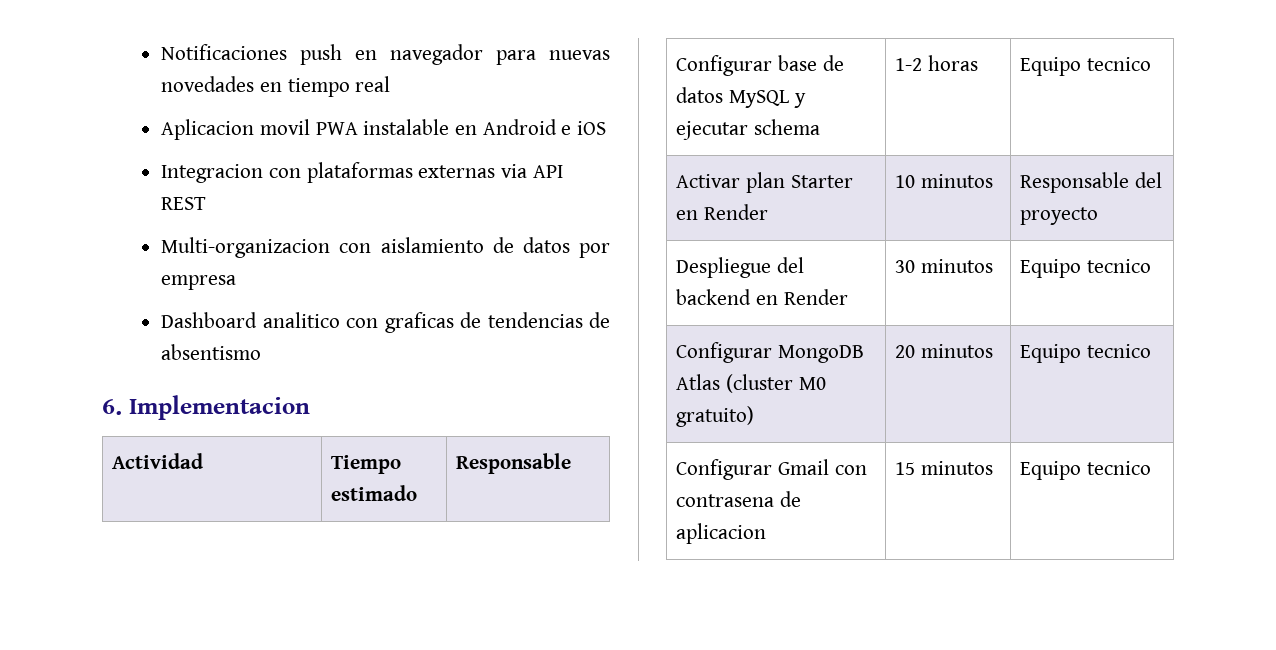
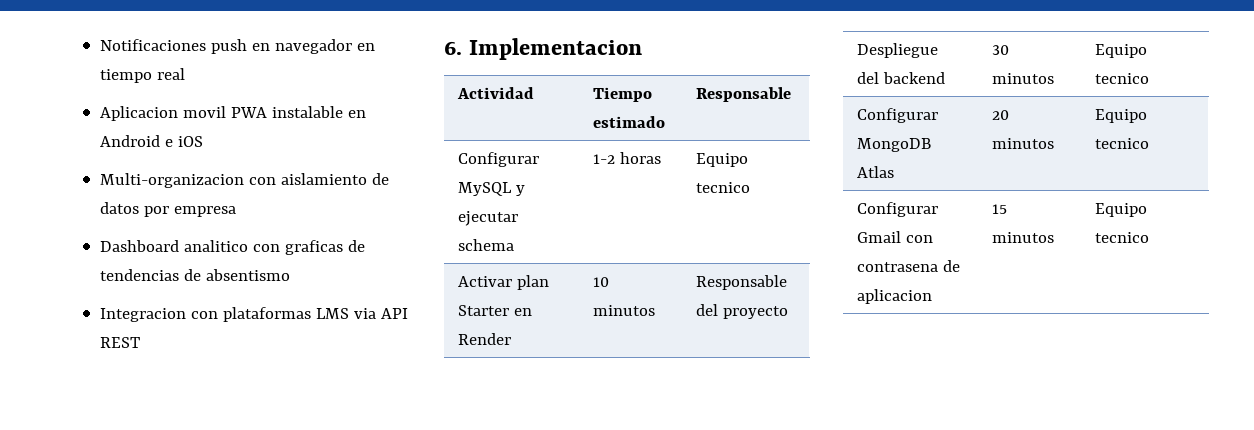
[496,50,610,65] [161,76,255,92] para nuevas novedades -> (352, 46) none
[161,162,563,183] [161,197,207,210] // Integracion con plataformas externas via API REST -> (203, 141) none
(262, 352) none -> [99,307,408,322] [99,337,140,348] // Integracion con plataformas LMS via API REST
[778,55,844,71] [676,87,724,103] base de datos -> (540, 159) none
[756,289,848,305] en Render -> (946, 78) none
[726,374,826,393] [676,406,755,427] (cluster M0 gratuito) -> (895, 172) none

